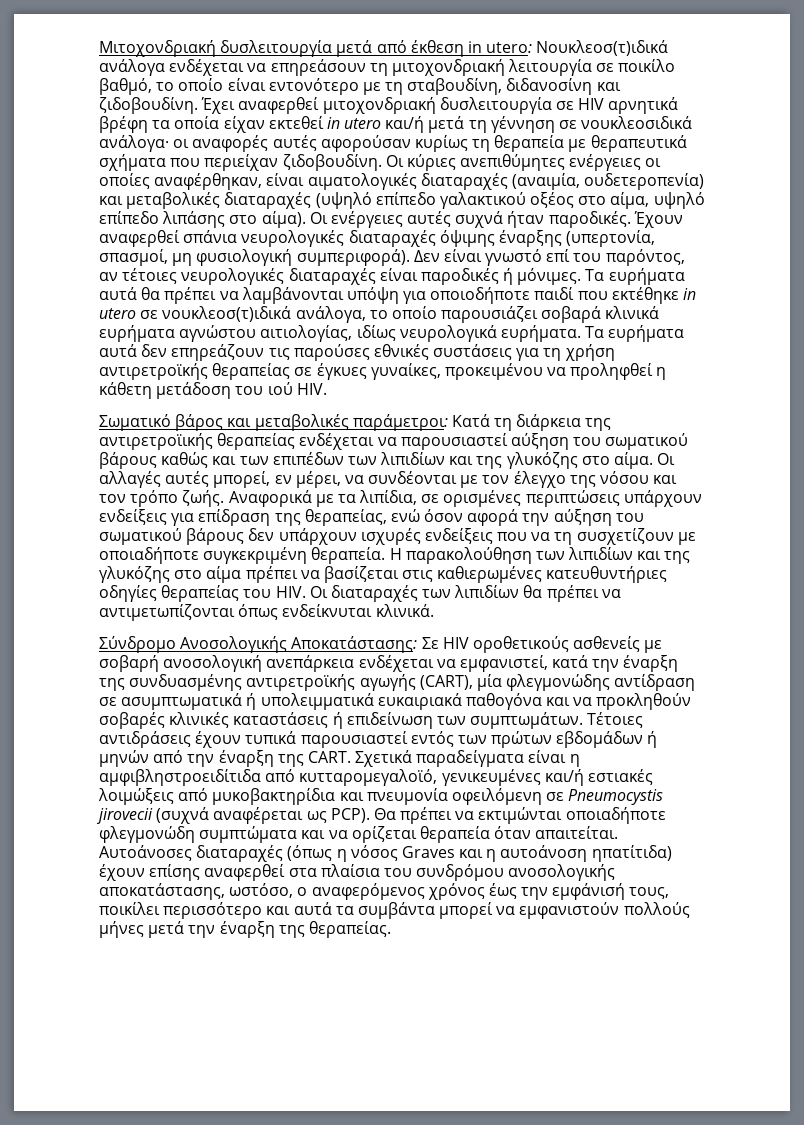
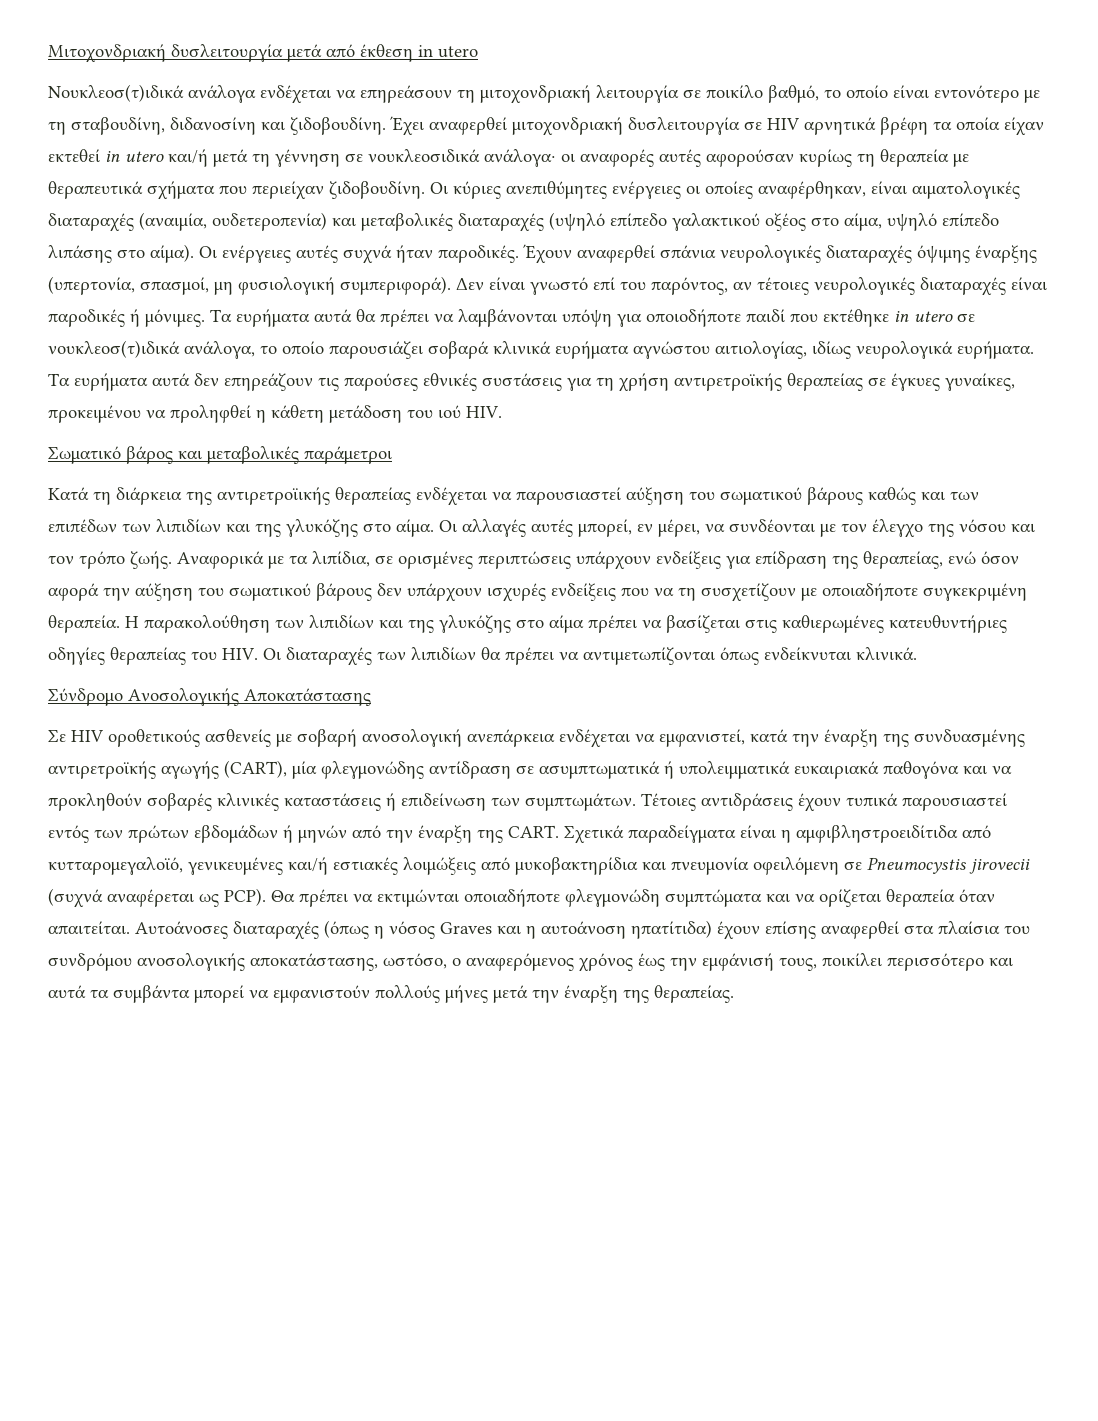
[486,42,533,53] utero: -> [438,46,478,58] utero //
[352,414,448,431] παράμετροι: -> [304,446,393,464] παράμετροι //
[291,636,418,653] Αποκατάστασης: -> [244,688,371,706] Αποκατάστασης //

